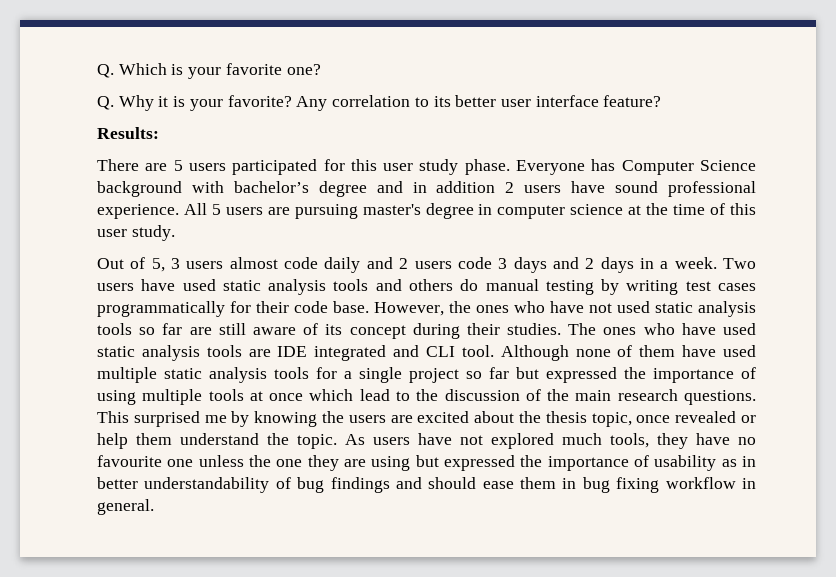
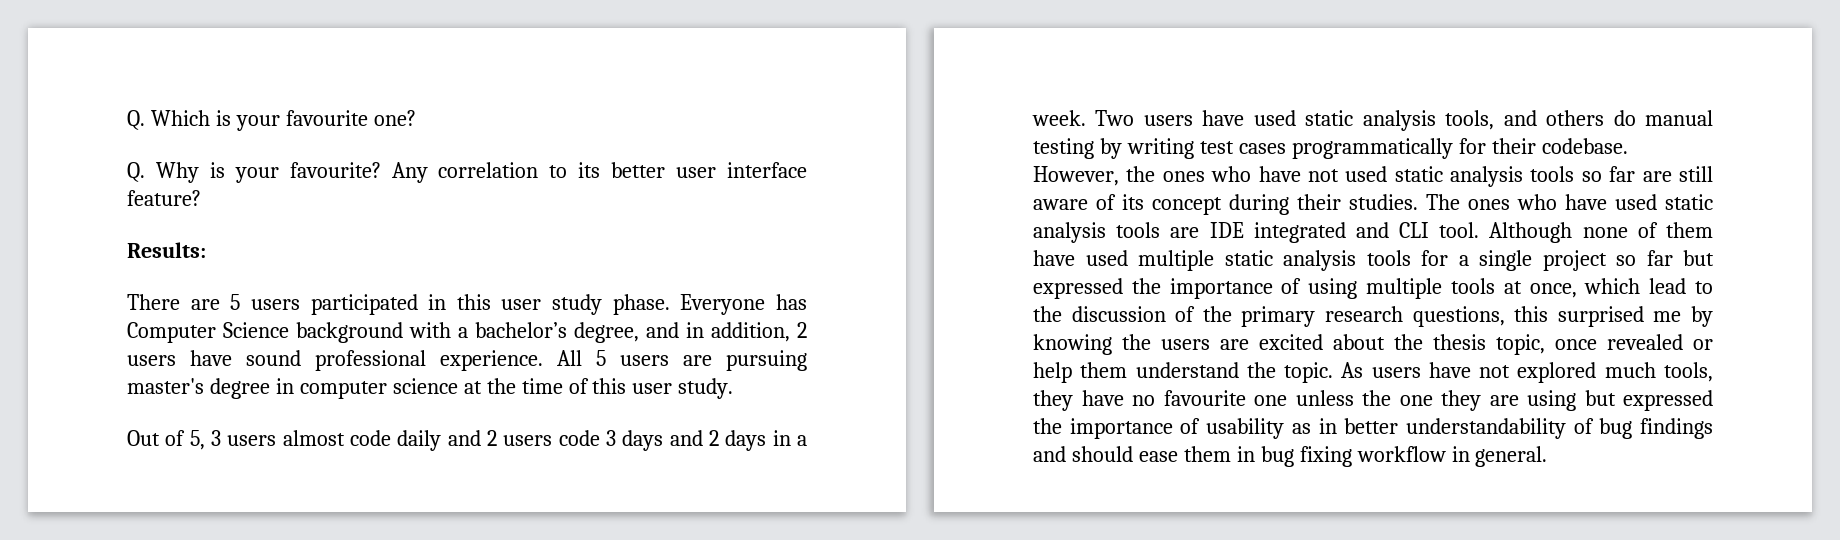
[225,63,282,75] favorite -> [285,110,368,126] favourite
[158,95,292,111] it is your favorite? -> [209,162,381,183] is your favourite?
[323,159,345,171] for -> [428,294,447,310] in
[233,181,367,197] bachelor’s degree -> [458,322,639,343] a bachelor’s degree,
[436,181,496,193] addition -> [711,322,790,342] addition,
[333,279,369,291] tools -> [1445,110,1495,130] tools,
[294,301,369,313] code base. -> [1541,138,1628,154] codebase.
[269,393,304,401] once -> [1529,283,1577,298] once,
[575,389,756,405] [97,411,129,423] main research questions. This -> [1241,306,1549,327] primary research questions, this

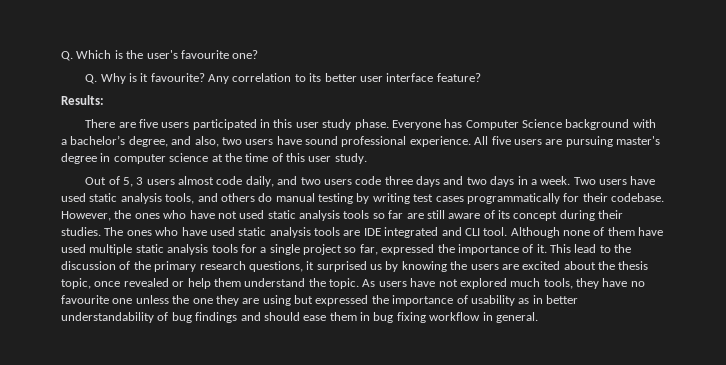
[235,115,280,131] your -> [126,50,178,59] the user's
[234,167,279,183] your -> [140,73,149,82] it
[230,294,241,310] 5 -> [138,119,158,128] five
[686,322,807,342] in addition, 2 -> [194,136,242,147] also, two
[596,350,606,366] 5 -> [491,136,511,145] five
[397,430,497,451] daily and 2 -> [245,176,321,187] daily, and two
[605,430,616,446] 3 -> [384,176,413,185] three
[709,430,719,446] 2 -> [466,177,487,185] two
[1646,250,1714,266] [1033,278,1641,299] far but expressed the importance of using multiple tools at once, which -> [359,244,571,255] far, expressed the importance of it. This
[1514,306,1682,327] this surprised me -> [306,261,382,272] it surprised us

